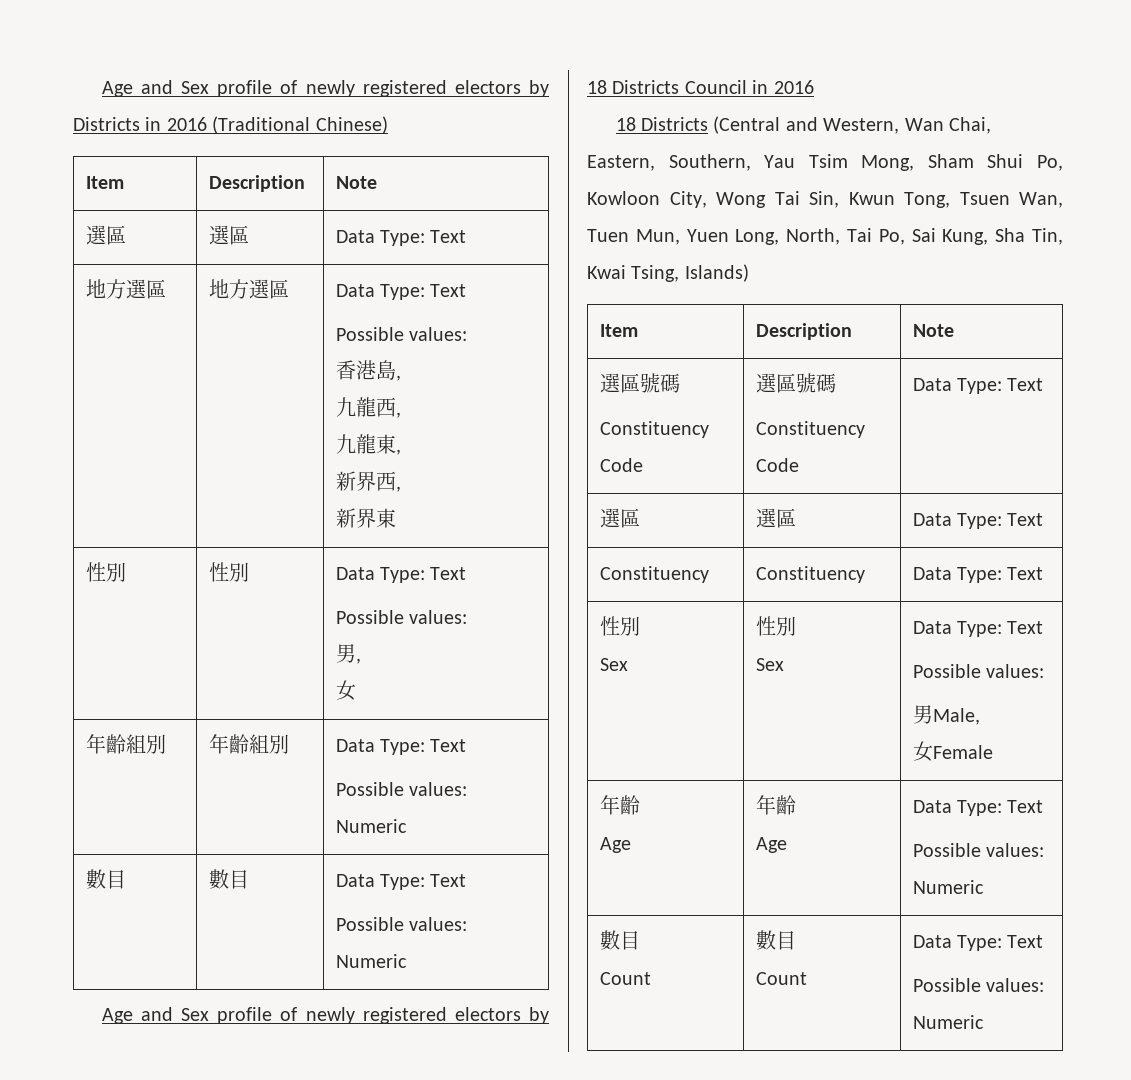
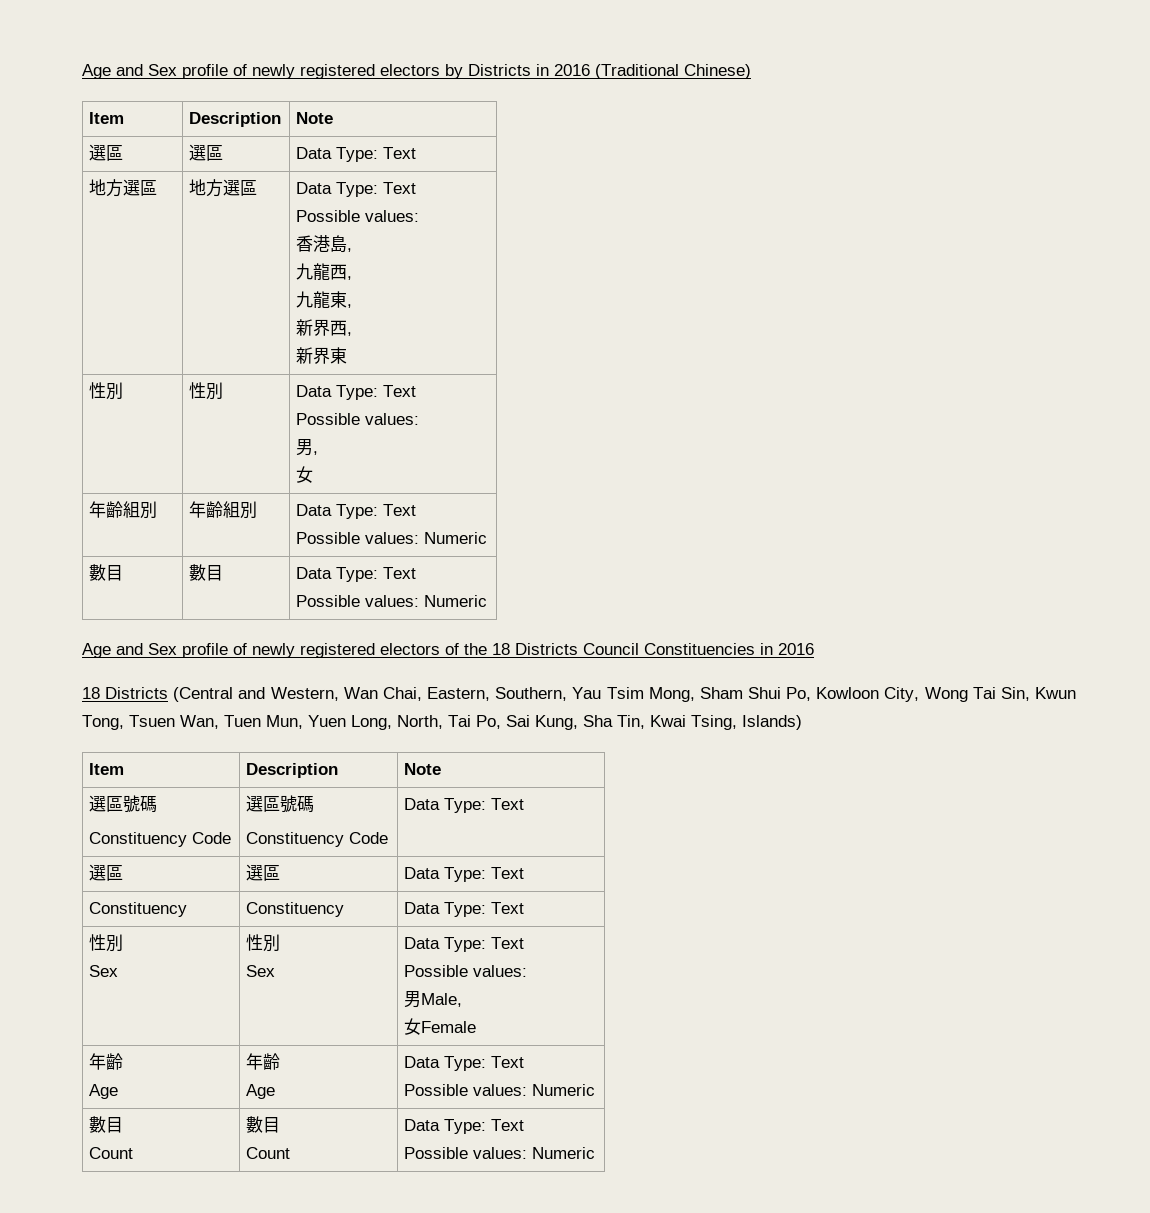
[529,1007,549,1024] by -> [445,643,487,655] of the
(747, 87) none -> [644,643,755,655] Constituencies

